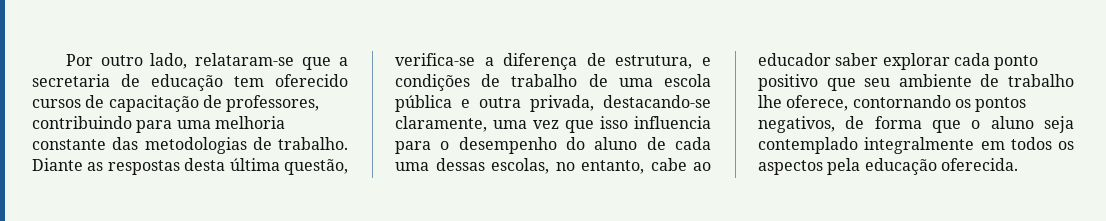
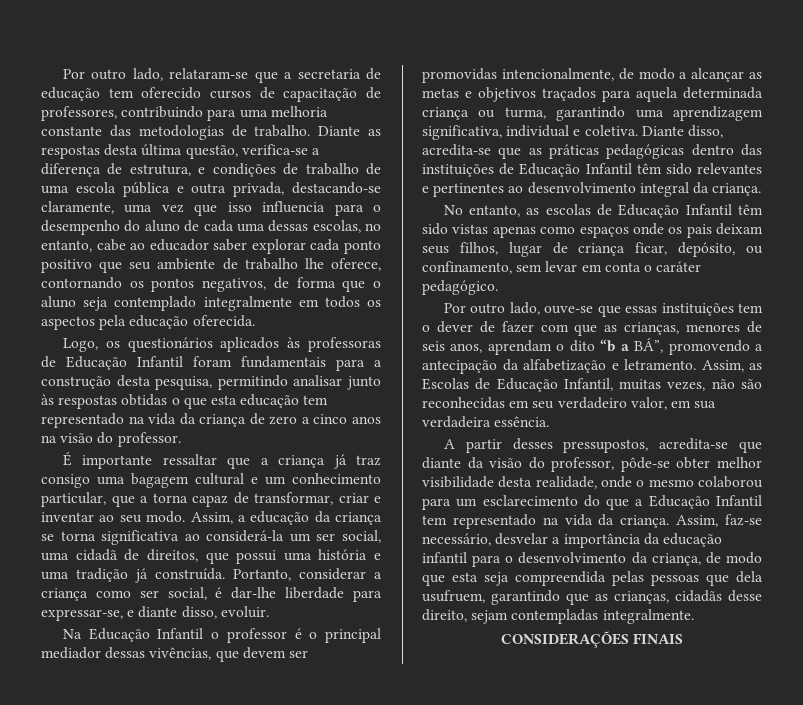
(1018, 164) none -> [62,337,382,352] [41,356,382,371] [41,375,381,390] [41,394,329,409] [41,413,381,428] [41,432,181,447] [62,452,381,469] [41,473,381,488] [41,492,381,507] [41,511,382,525] [41,530,381,545] [41,549,381,564] [41,568,382,583] [41,587,382,602] [41,606,269,621] [62,628,381,643] [41,647,308,662] [422,68,762,83] [422,87,763,102] [422,106,763,121] [422,125,723,140] [422,144,762,159] [422,163,762,177] [422,182,762,197] [443,204,763,218] [422,223,763,238] [422,242,763,257] [422,261,702,274] [422,280,498,295] [443,302,763,317] [422,321,762,336] [422,338,763,355] [422,359,762,374] [422,378,762,392] [422,397,717,410] [422,416,550,428] [443,438,762,453] [422,457,762,472] [422,476,763,489] [422,495,762,510] [422,514,762,529] [422,533,722,548] [422,552,762,567] [422,571,763,586] [422,590,762,605] [422,609,694,624] [500,631,684,648] // Logo, os questionários aplicados às professoras de Educação Infantil foram fundamentais para a construção desta pesquisa, permitindo analisar junto às respostas obtidas o que esta educação tem representado na vida da criança de zero a cinco anos na visão do professor. // É importante ressaltar que a criança já traz consigo uma bagagem cultural e um conhecimento particular, que a torna capaz de transformar, criar e inventar ao seu modo. Assim, a educação da criança se torna significativa ao considerá-la um ser social, uma cidadã de direitos, que possui uma história e uma tradição já construída. Portanto, considerar a criança como ser social, é dar-lhe liberdade para expressar-se, e diante disso, evoluir. // Na Educação Infantil o professor é o principal mediador dessas vivências, que devem ser promovidas intencionalmente, de modo a alcançar as metas e objetivos traçados para aquela determinada criança ou turma, garantindo uma aprendizagem significativa, individual e coletiva. Diante disso, acredita-se que as práticas pedagógicas dentro das instituições de Educação Infantil têm sido relevantes e pertinentes ao desenvolvimento integral da criança. // No entanto, as escolas de Educação Infantil têm sido vistas apenas como espaços onde os pais deixam seus filhos, lugar de criança ficar, depósito, ou confinamento, sem levar em conta o caráter pedagógico. // Por outro lado, ouve-se que essas instituições tem o dever de fazer com que as crianças, menores de seis anos, aprendam o dito “b a BÁ”, promovendo a antecipação da alfabetização e letramento. Assim, as Escolas de Educação Infantil, muitas vezes, não são reconhecidas em seu verdadeiro valor, em sua verdadeira essência. // A partir desses pressupostos, acredita-se que diante da visão do professor, pôde-se obter melhor visibilidade desta realidade, onde o mesmo colaborou para um esclarecimento do que a Educação Infantil tem representado na vida da criança. Assim, faz-se necessário, desvelar a importância da educação infantil para o desenvolvimento da criança, de modo que esta seja compreendida pelas pessoas que dela usufruem, garantindo que as crianças, cidadãs desse direito, sejam contempladas integralmente. // CONSIDERAÇÕES FINAIS

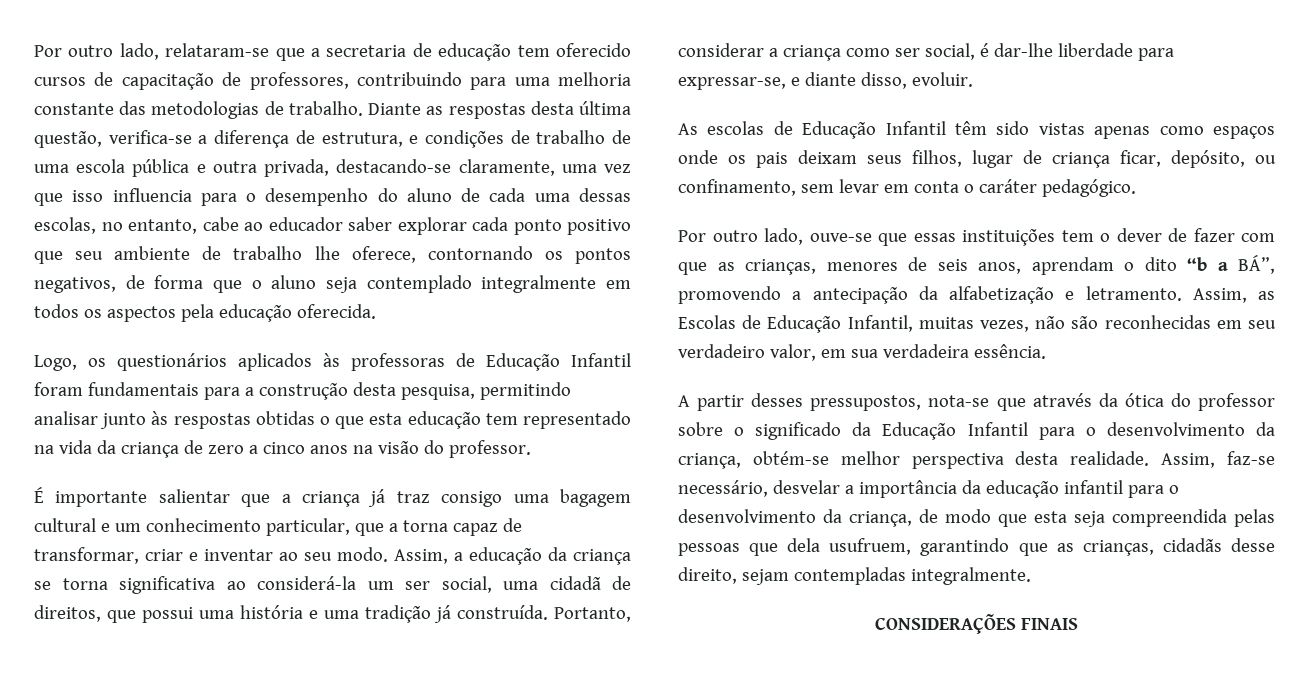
[162,454,217,465] ressaltar -> [158,489,230,503] salientar
[62,628,381,643] [41,647,308,662] [422,68,762,83] [422,87,763,102] [422,106,763,121] [422,125,723,140] [422,144,762,159] [422,163,762,177] [422,182,762,197] [443,205,540,217] Na Educação Infantil o professor é o principal mediador dessas vivências, que devem ser promovidas intencionalmente, de modo a alcançar as metas e objetivos traçados para aquela determinada criança ou turma, garantindo uma aprendizagem significativa, individual e coletiva. Diante disso, acredita-se que as práticas pedagógicas dentro das instituições de Educação Infantil têm sido relevantes e pertinentes ao desenvolvimento integral da criança. // No entanto, as -> [678,123,698,135] As
[659,438,762,453] [422,457,762,472] [422,476,763,489] [422,495,762,510] [422,514,670,529] acredita-se que diante da visão do professor, pôde-se obter melhor visibilidade desta realidade, onde o mesmo colaborou para um esclarecimento do que a Educação Infantil tem representado na vida da criança. -> [928,393,1275,411] [678,422,1275,440] [678,451,1150,469] nota-se que através da ótica do professor sobre o significado da Educação Infantil para o desenvolvimento da criança, obtém-se melhor perspectiva desta realidade.

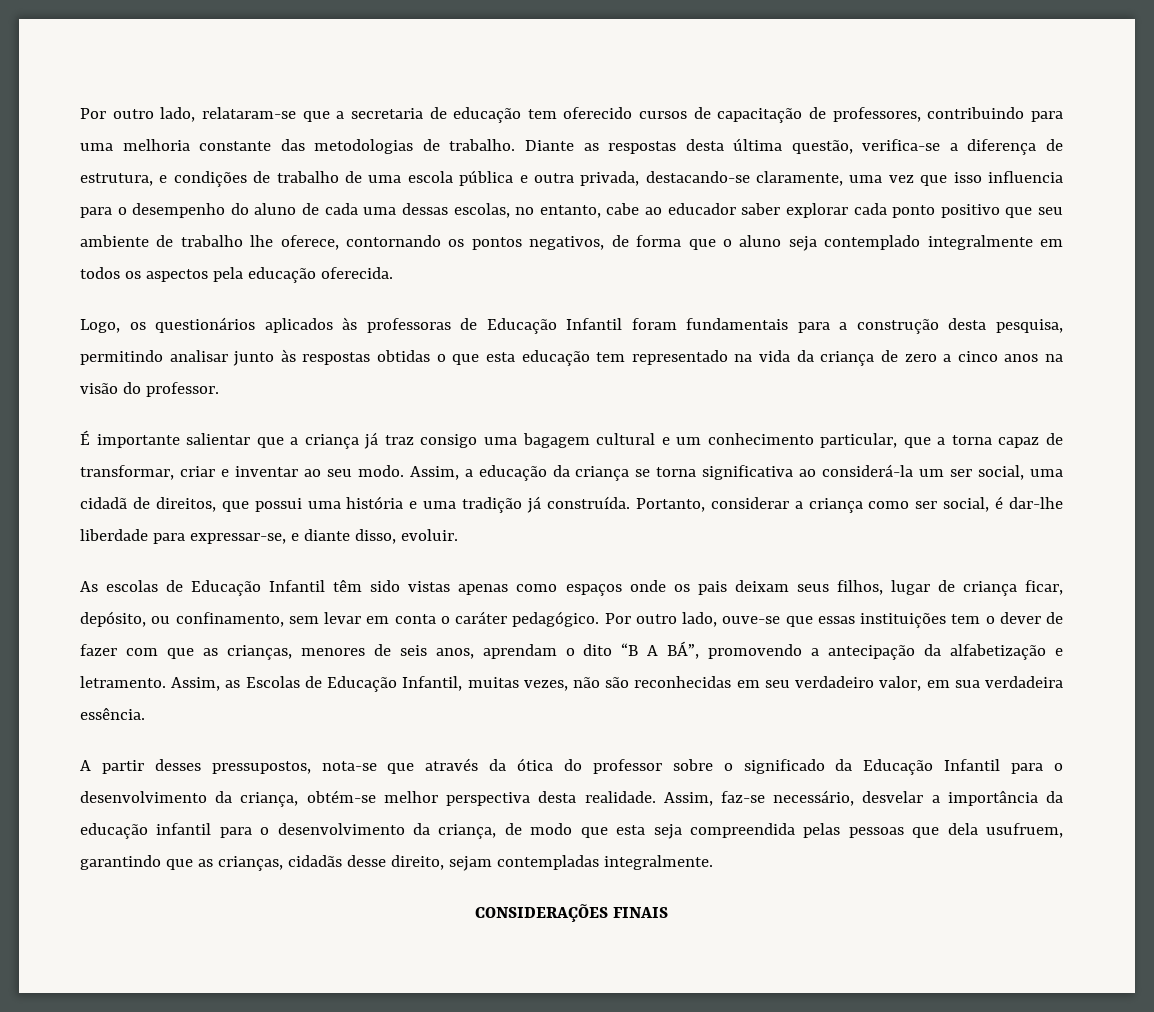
(1136, 188) // -> (600, 619) none
[1187,257,1228,271] “b a -> [621,643,659,656] “B A

